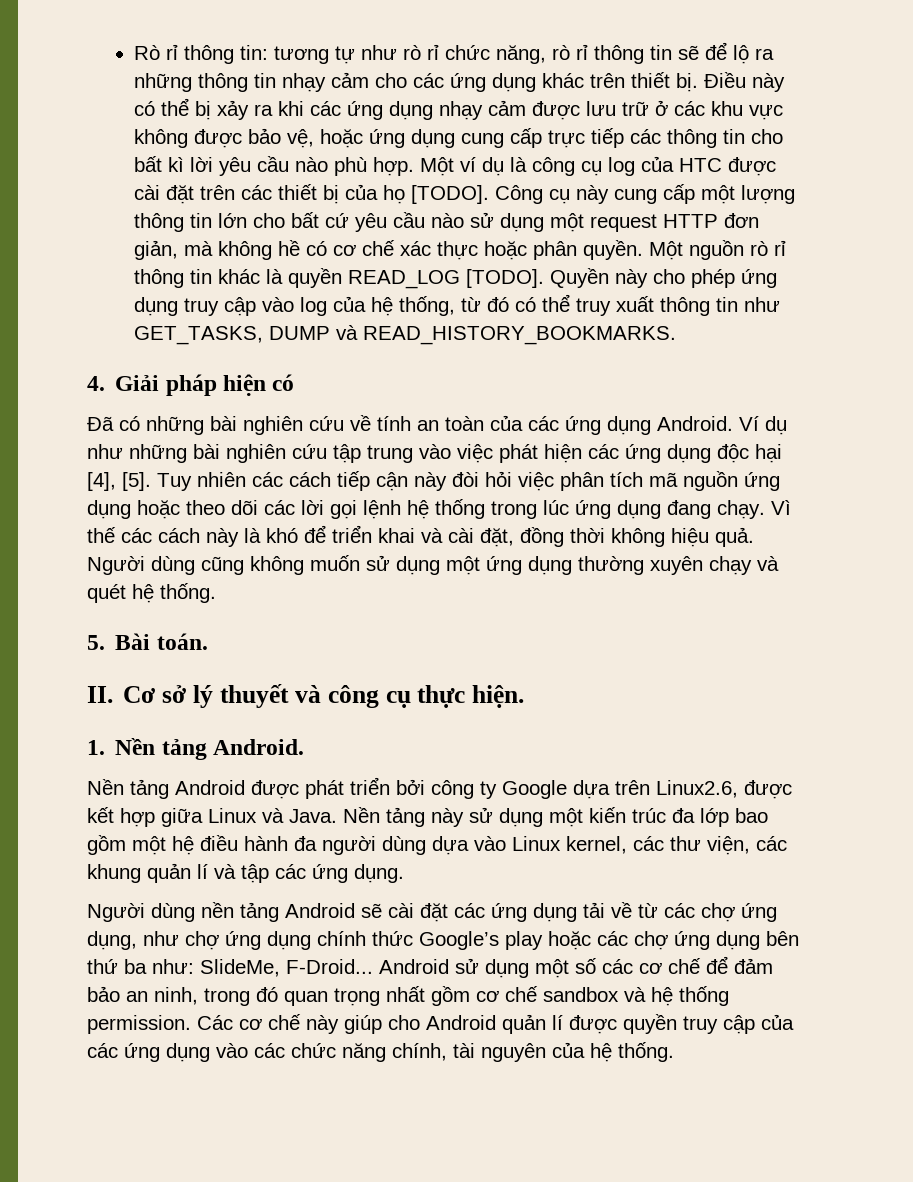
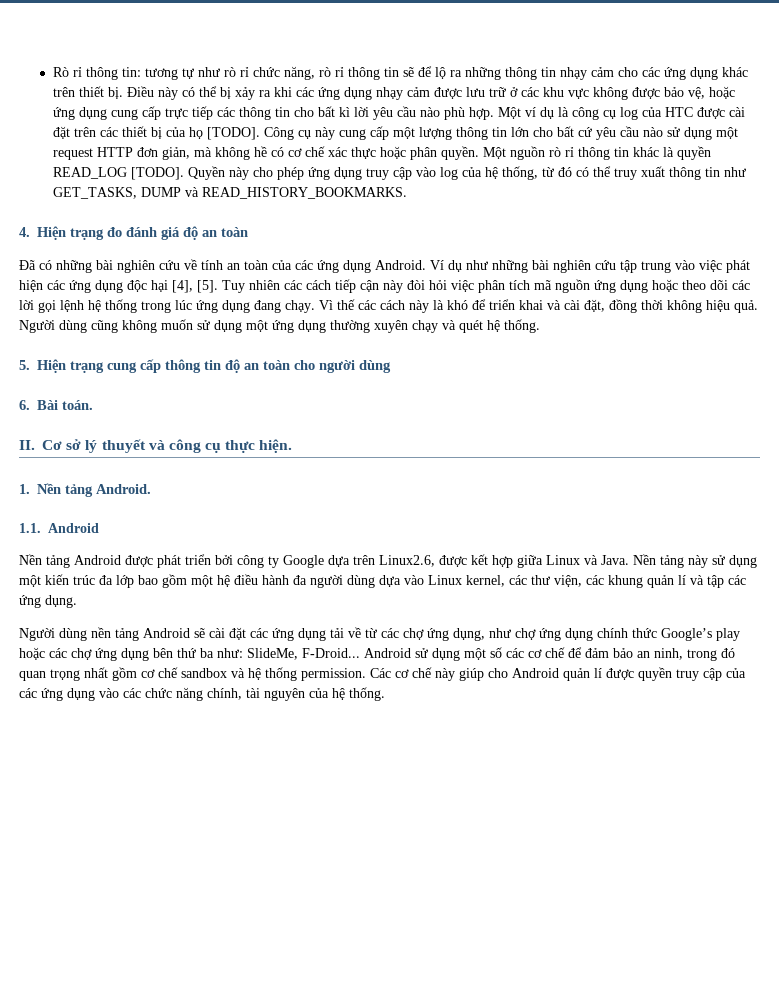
[115,374,295,396] Giải pháp hiện có -> [37,226,249,240] Hiện trạng đo đánh giá độ an toàn
(105, 642) none -> [37,359,392,373] [19,400,30,410] Hiện trạng cung cấp thông tin độ an toàn cho người dùng // 6.
(304, 747) none -> [19,523,99,533] // 1.1. Android

